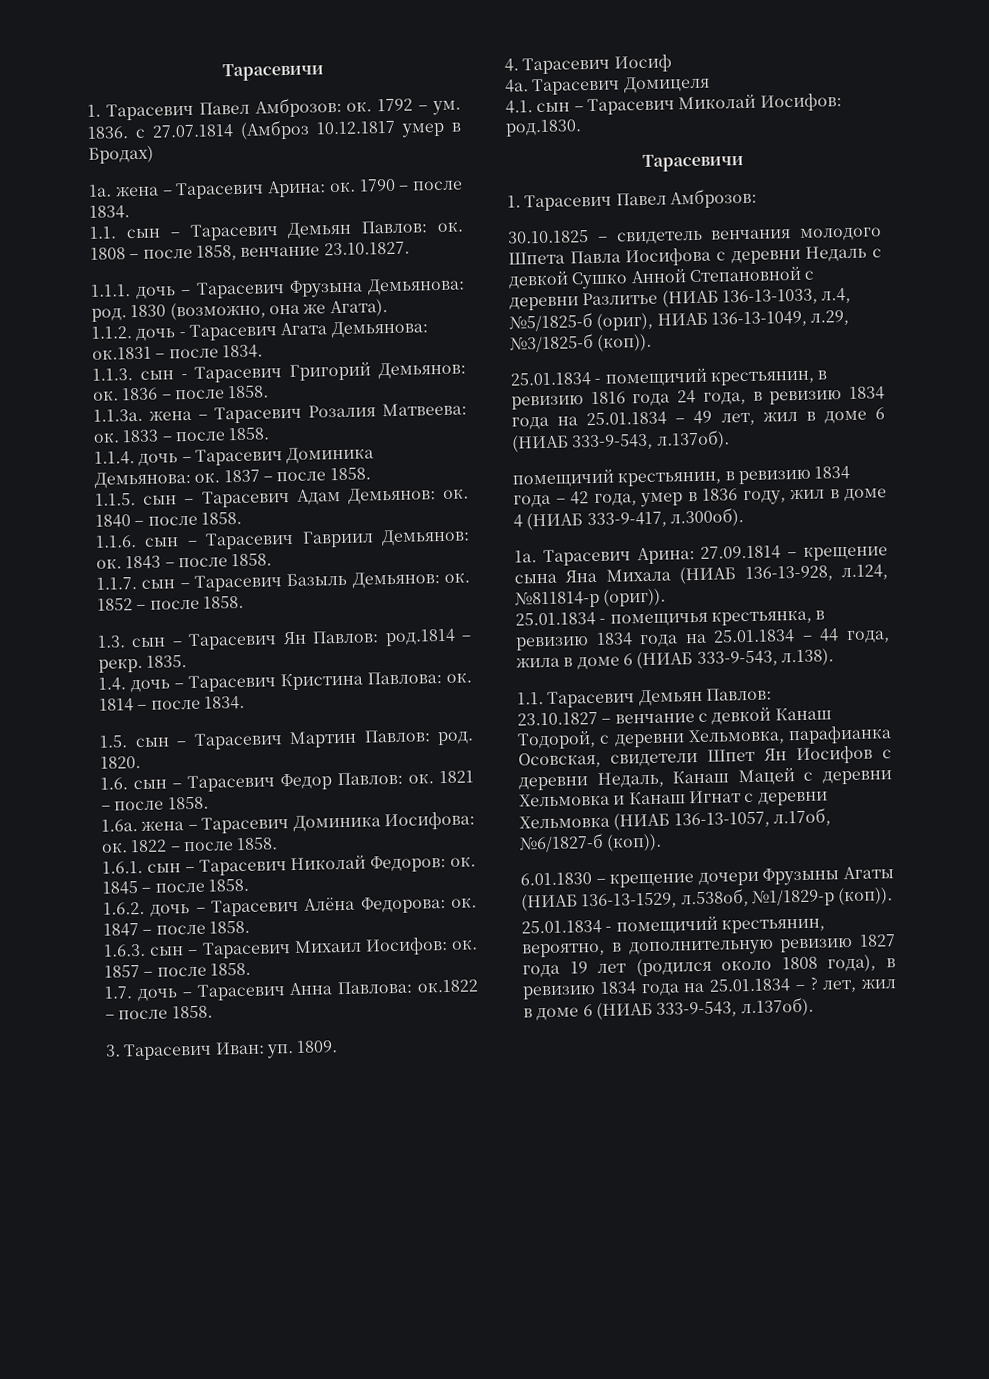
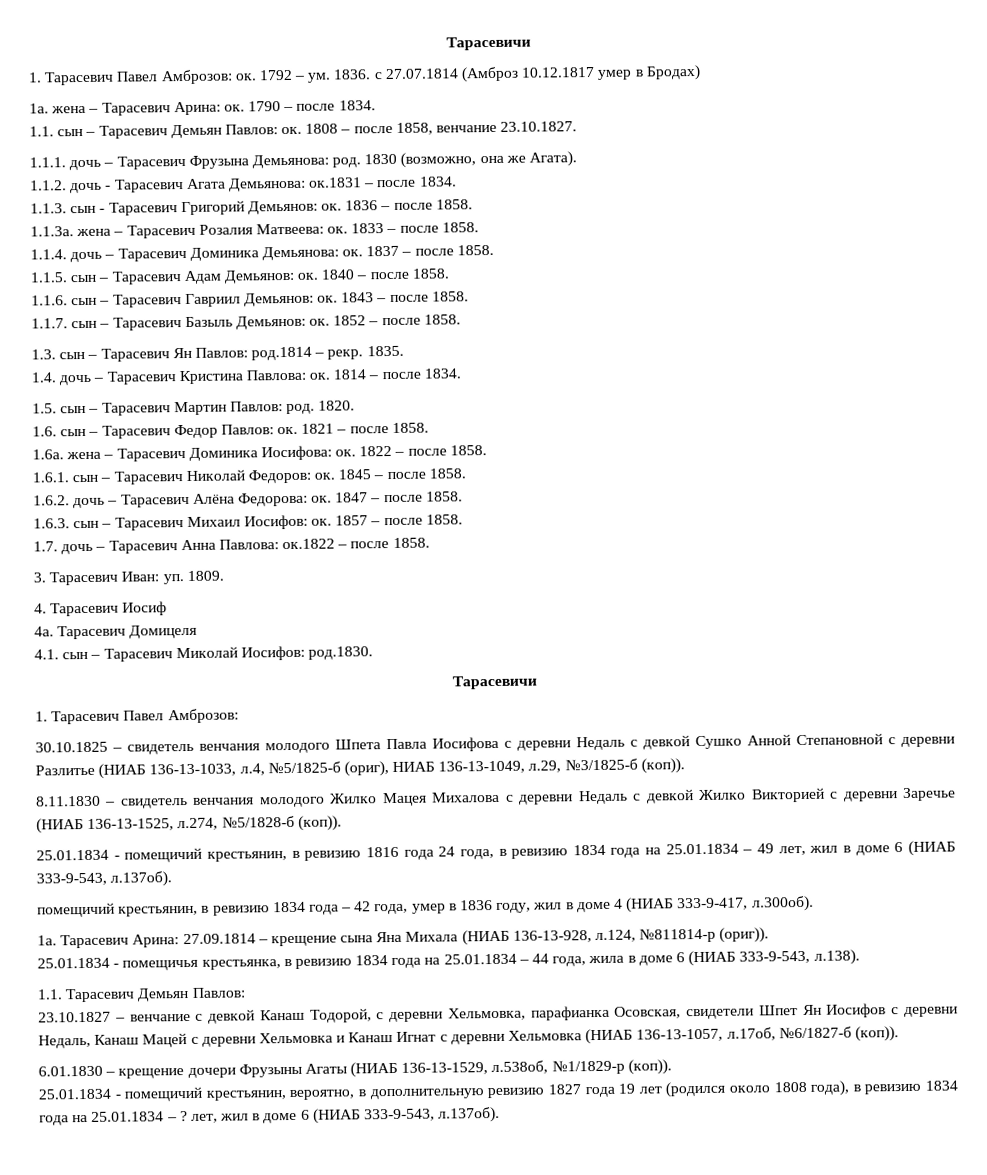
(653, 342) none -> [36,787,957,809] [36,815,342,834] // 8.11.1830 – свидетель венчания молодого Жилко Мацея Михалова с деревни Недаль с девкой Жилко Викторией с деревни Заречье (НИАБ 136-13-1525, л.274, №5/1828-б (коп)).

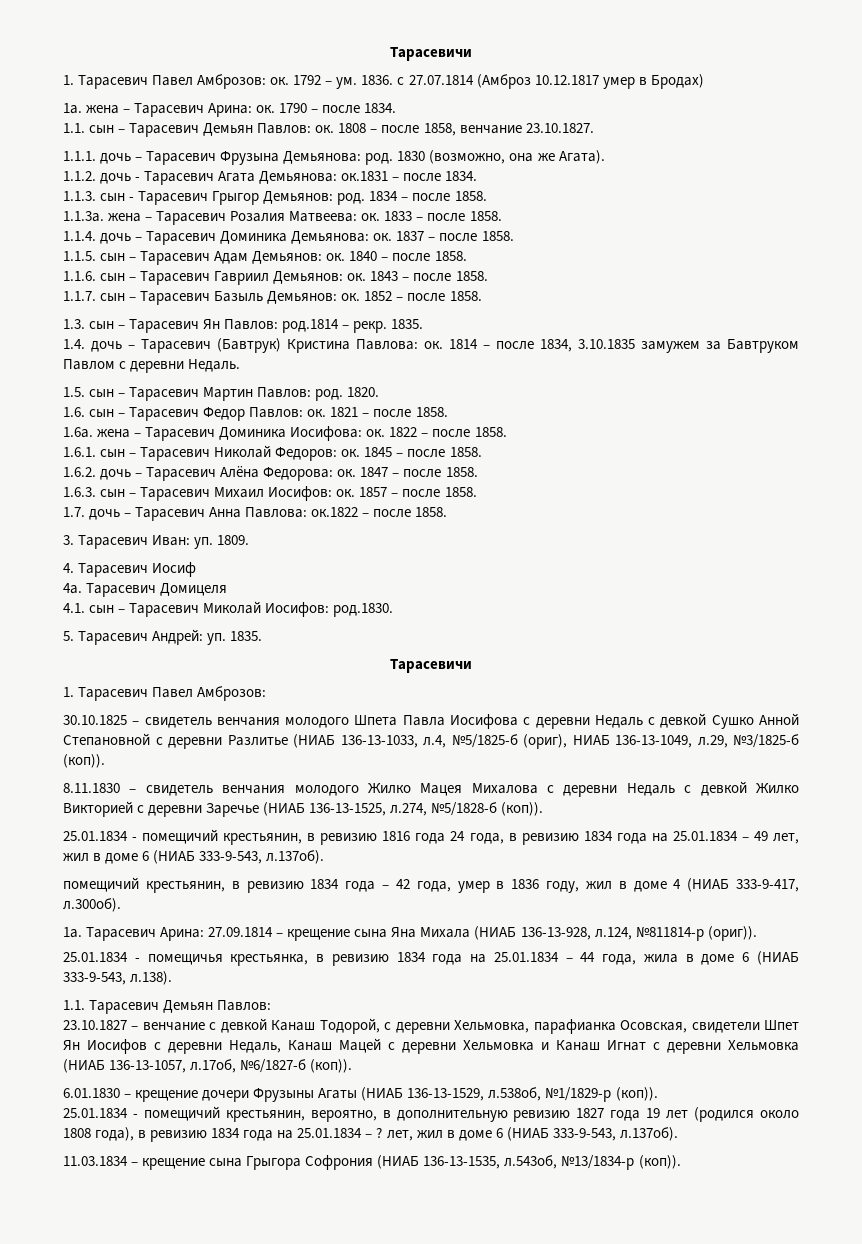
[180,200,379,216] Григорий Демьянов: ок. 1836 -> [212,191,399,205] Грыгор Демьянов: род. 1834
(176, 378) none -> [217,338,281,353] (Бавтрук)
[423,368,461,379] 1834. -> [540,339,799,353] [63,359,241,373] 1834, 3.10.1835 замужем за Бавтруком Павлом с деревни Недаль.
(374, 653) none -> [63,629,263,645] // 5. Тарасевич Андрей: уп. 1835.
(501, 1114) none -> [63,1155,681,1170] // 11.03.1834 – крещение сына Грыгора Софрония (НИАБ 136-13-1535, л.543об, №13/1834-р (коп)).

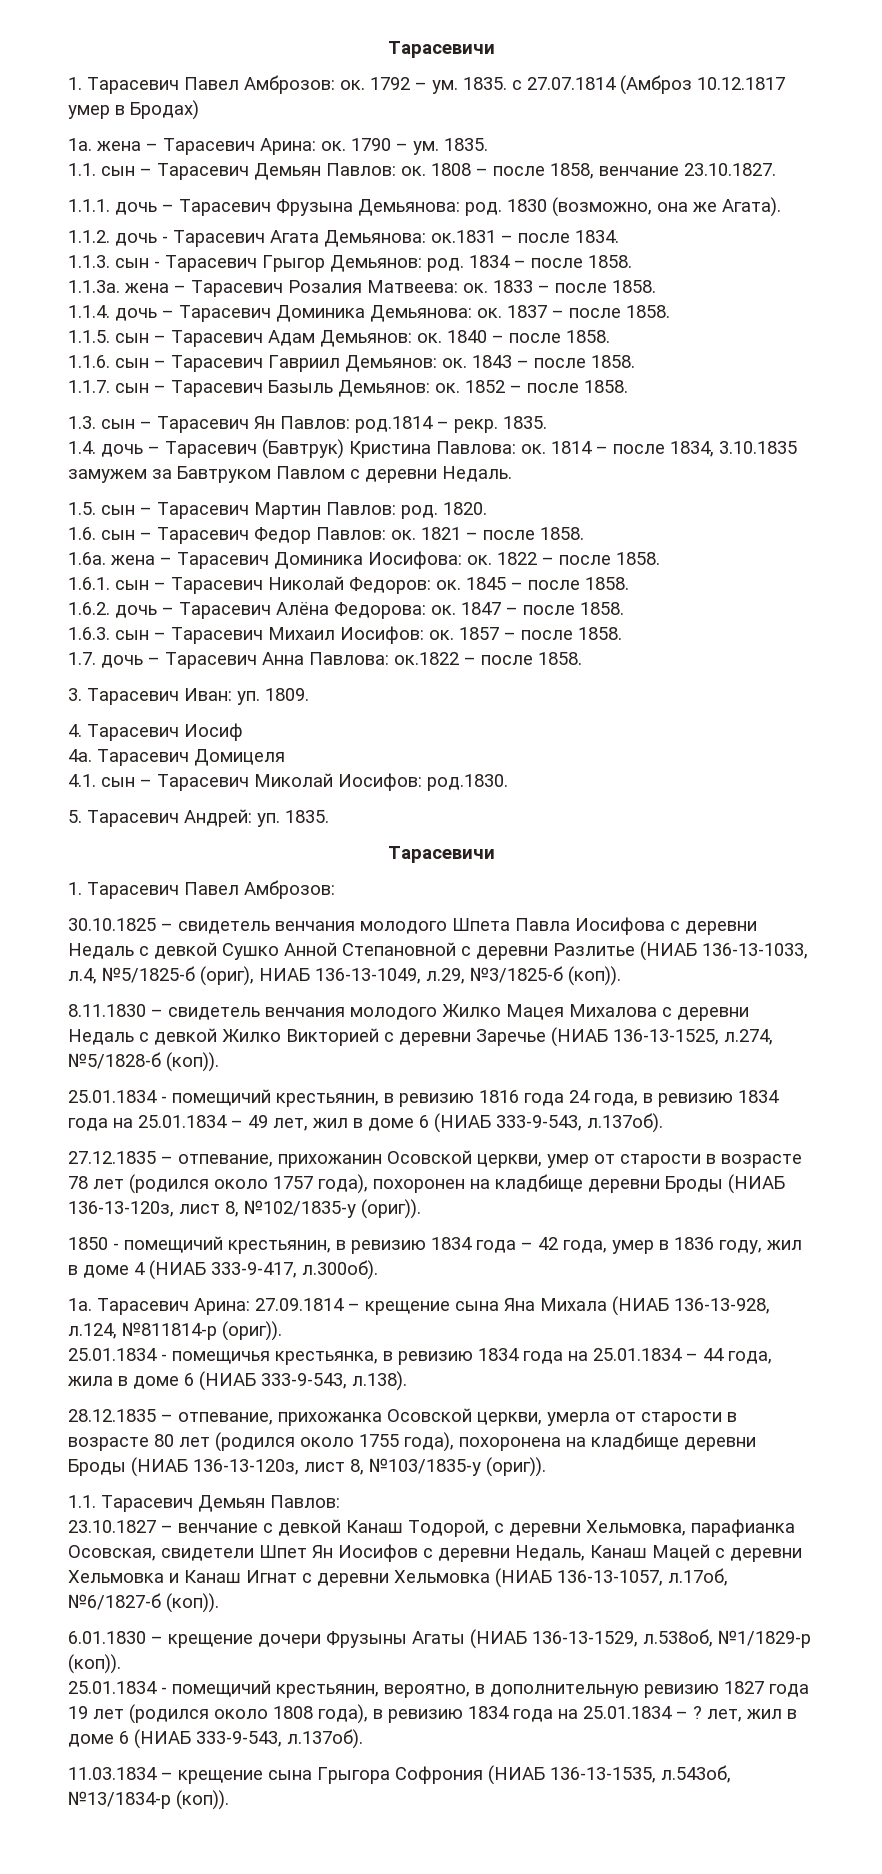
[361,75,394,85] 1836. -> [463,77,507,90] 1835.
[322,103,397,114] после 1834. -> [413,138,488,155] ум. 1835.
(325, 857) none -> [68,1150,802,1168] [68,1174,785,1194] [68,1199,421,1219] [68,1237,119,1250] 27.12.1835 – отпевание, прихожанин Осовской церкви, умер от старости в возрасте 78 лет (родился около 1757 года), похоронен на кладбище деревни Броды (НИАБ 136-13-120з, лист 8, №102/1835-у (ориг)). // 1850 -
(173, 978) none -> [68,1408,737,1426] [68,1432,756,1452] [68,1457,546,1477] // 28.12.1835 – отпевание, прихожанка Осовской церкви, умерла от старости в возрасте 80 лет (родился около 1755 года), похоронена на кладбище деревни Броды (НИАБ 136-13-120з, лист 8, №103/1835-у (ориг)).

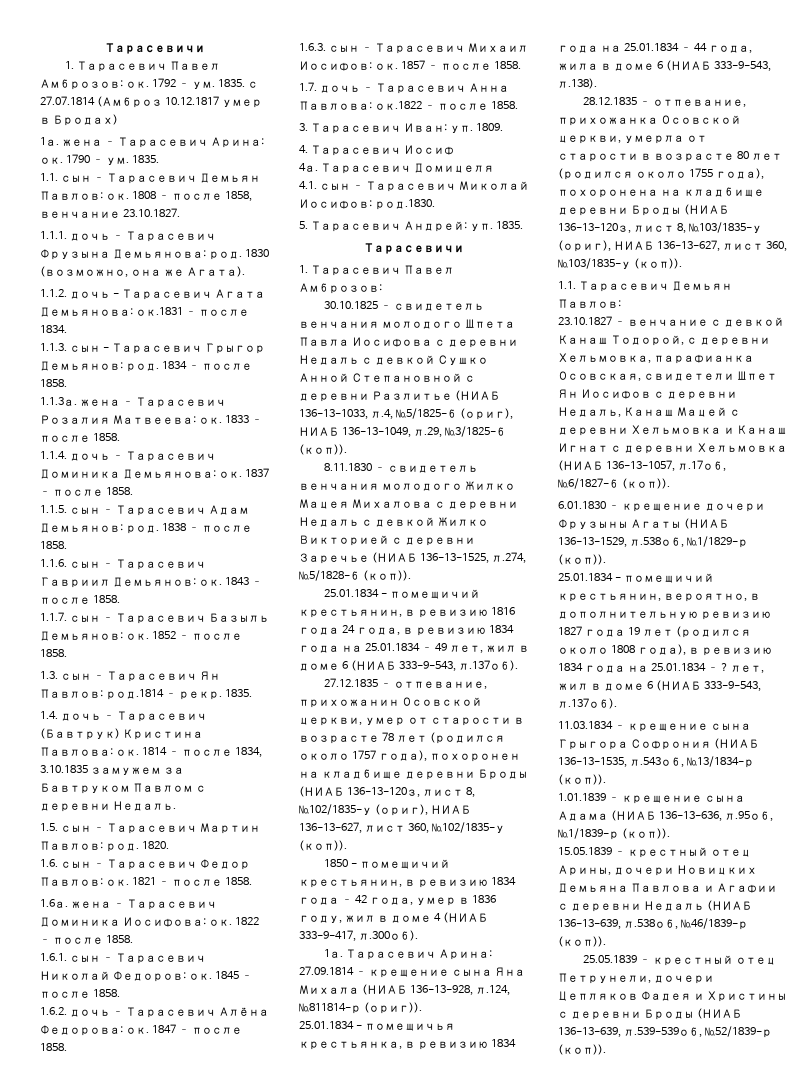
[417,330,487,343] ок. 1840 -> [125,523,186,534] род. 1838
[361,1199,421,1219] (ориг)). -> [374,804,471,816] [299,822,505,833] [299,840,347,851] (ориг), НИАБ 136-13-627, лист 360, №102/1835-у (коп)).
[486,1457,546,1477] (ориг)). -> [558,240,787,252] [558,258,682,269] (ориг), НИАБ 136-13-627, лист 360, №103/1835-у (коп)).
(229, 1800) none -> [558,793,745,804] [558,810,773,821] [558,828,670,840] [558,847,751,858] [558,865,757,876] [558,883,777,893] [558,900,752,912] [558,918,748,930] [558,936,606,947] [582,955,776,966] [558,973,714,984] [558,991,787,1002] [558,1008,742,1020] [558,1026,772,1038] [558,1044,606,1055] // 1.01.1839 – крещение сына Адама (НИАБ 136-13-636, л.95об, №1/1839-р (коп)). // 15.05.1839 – крестный отец Арины, дочери Новицких Демьяна Павлова и Агафии с деревни Недаль (НИАБ 136-13-639, л.538об, №46/1839-р (коп)). // 25.05.1839 – крестный отец Петрунели, дочери Цепляков Фадея и Христины с деревни Броды (НИАБ 136-13-639, л.539-539об, №52/1839-р (коп)).

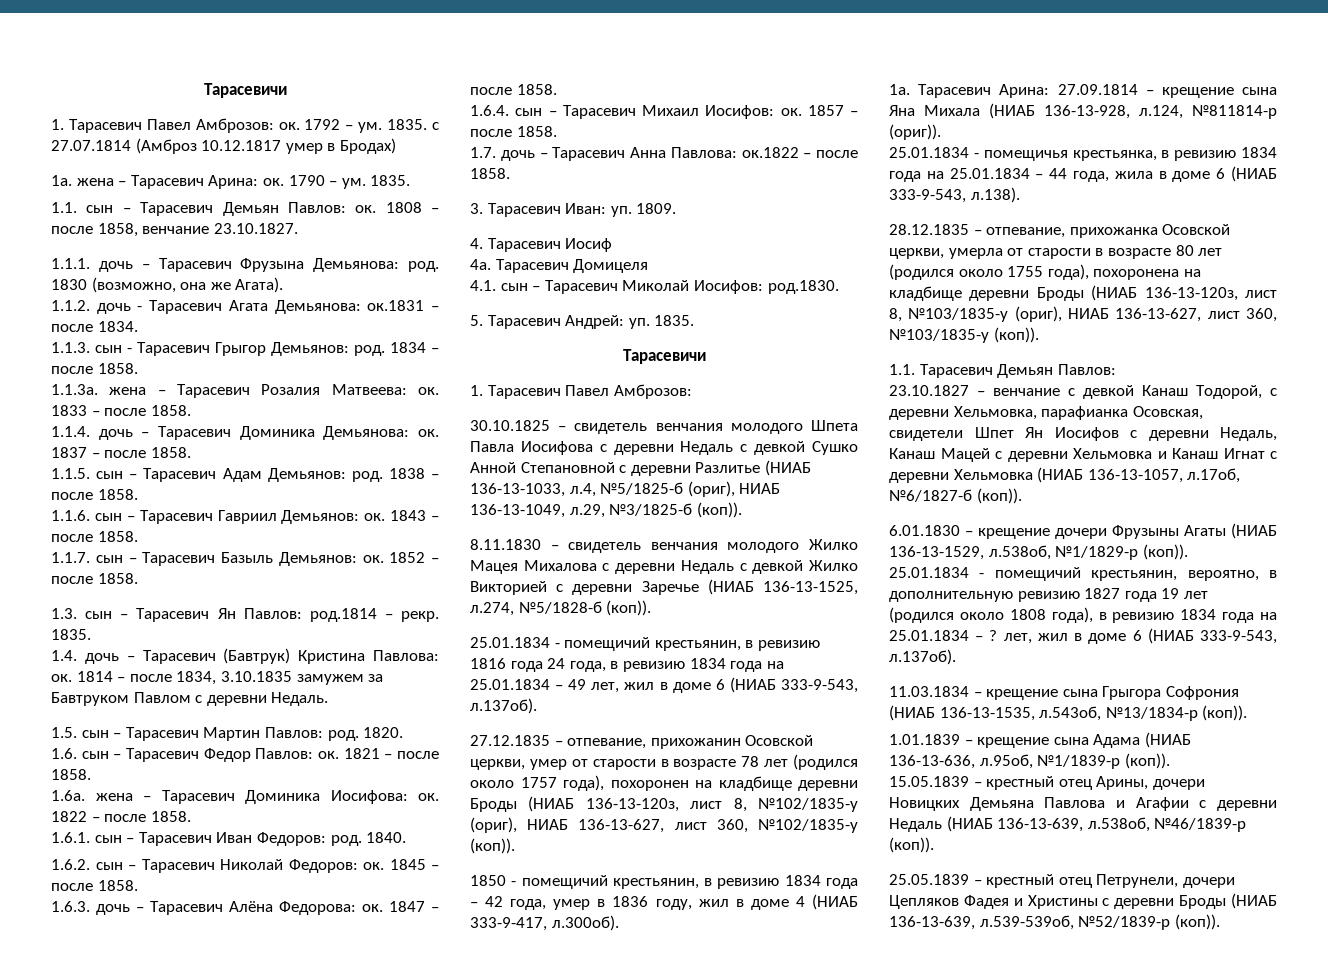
(206, 958) none -> [216,832,407,846] [51,859,215,873] Иван Федоров: род. 1840. // 1.6.2. сын – Тарасевич
[40,1007,67,1015] 1.6.2. -> [51,901,90,912] 1.6.3.
[299,43,326,51] 1.6.3. -> [470,105,509,116] 1.6.4.

